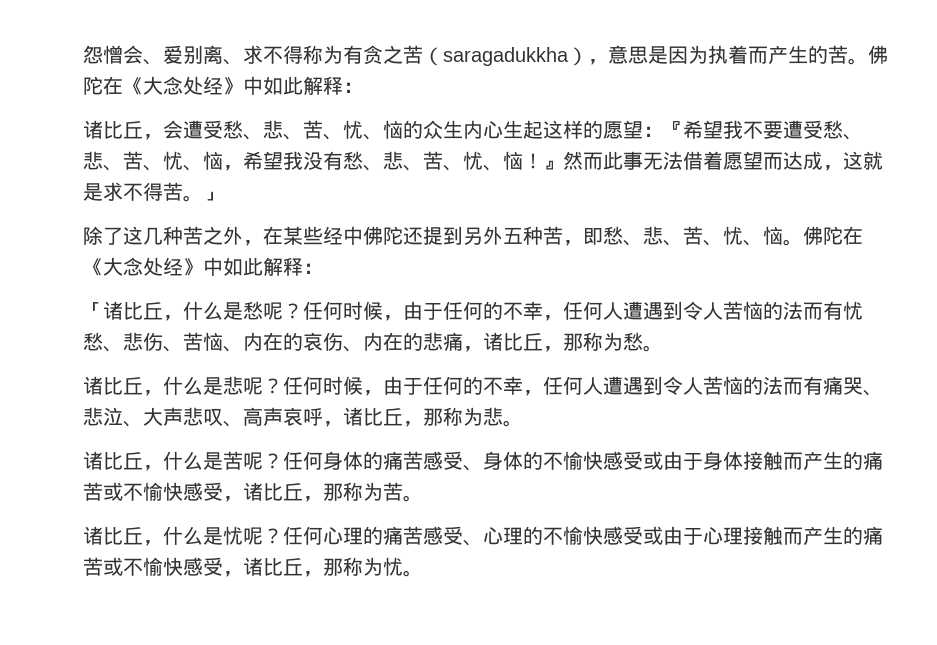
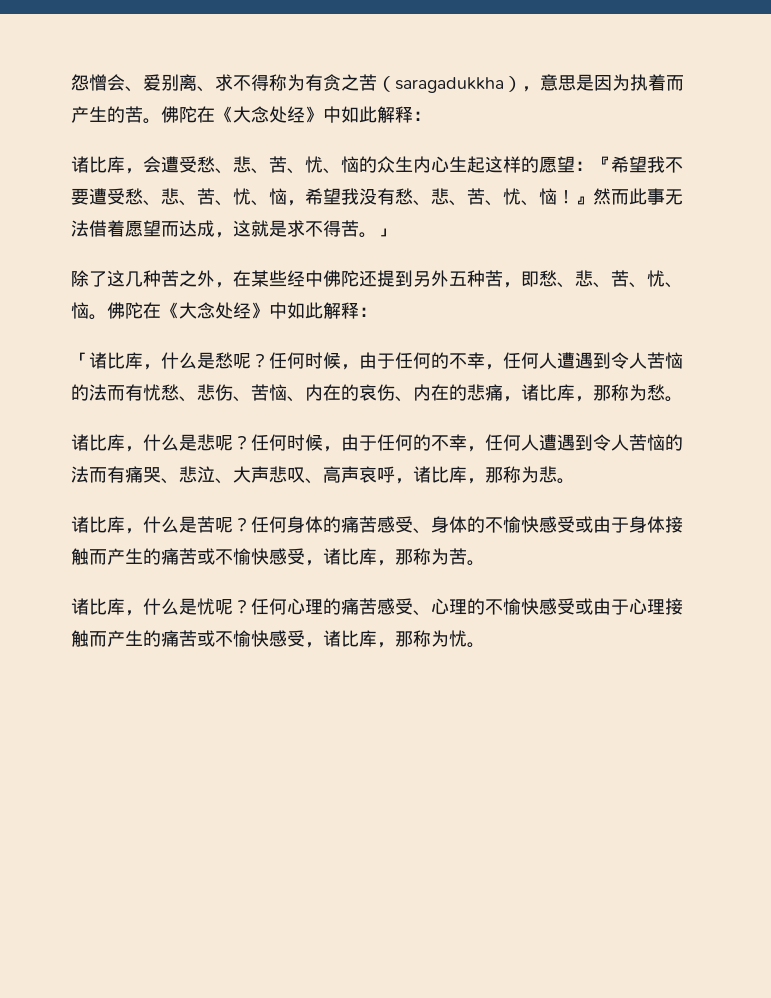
[123,121,143,139] 丘 -> [107,156,125,173] 库
[143,302,163,320] 丘 -> [125,352,143,369] 库
[523,333,543,351] 丘 -> [557,384,575,401] 库
[123,377,143,395] 丘 -> [107,434,125,451] 库
[383,408,403,426] 丘 -> [449,466,467,483] 库
[123,452,143,470] 丘 -> [107,516,125,533] 库
[283,483,303,501] 丘 -> [359,548,377,565] 库
[123,527,143,545] 丘 -> [107,598,125,615] 库
[283,558,303,576] 丘 -> [359,630,377,647] 库

